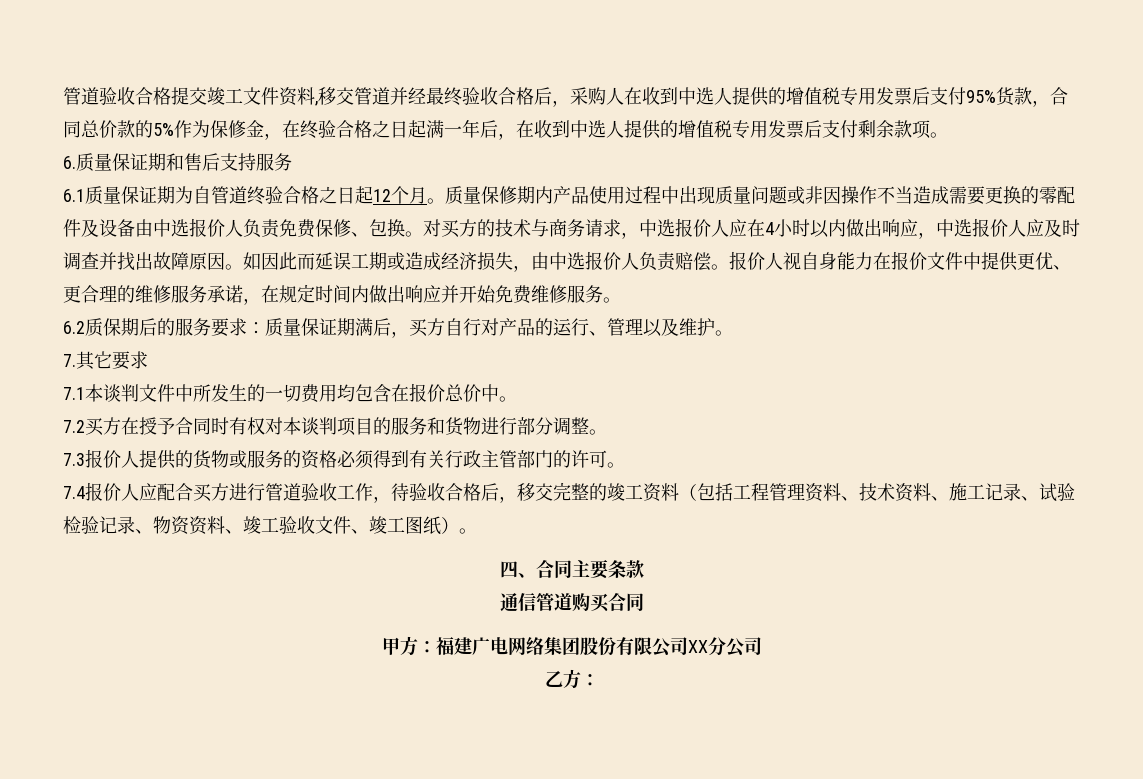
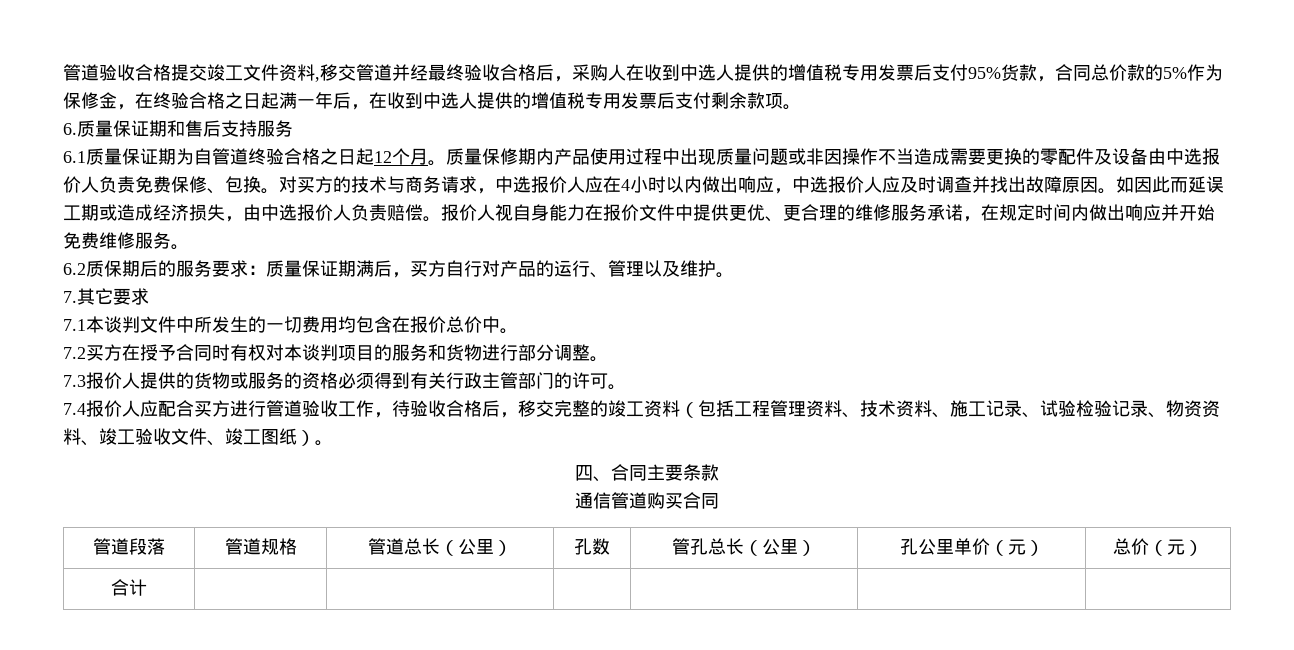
[381,636,762,657] [544,669,599,689] // 甲方：福建广电网络集团股份有限公司XX分公司 // 乙方： -> [93,538,165,555] [224,538,297,555] [368,538,512,556] [574,538,610,555] [672,538,816,556] [899,538,1044,556] [1113,538,1203,556] [111,579,147,596] // 管道段落 | 管道规格 | 管道总长（公里） | 孔数 | 管孔总长（公里） | 孔公里单价（元） | 总价（元） // 合计 | | | | | |

